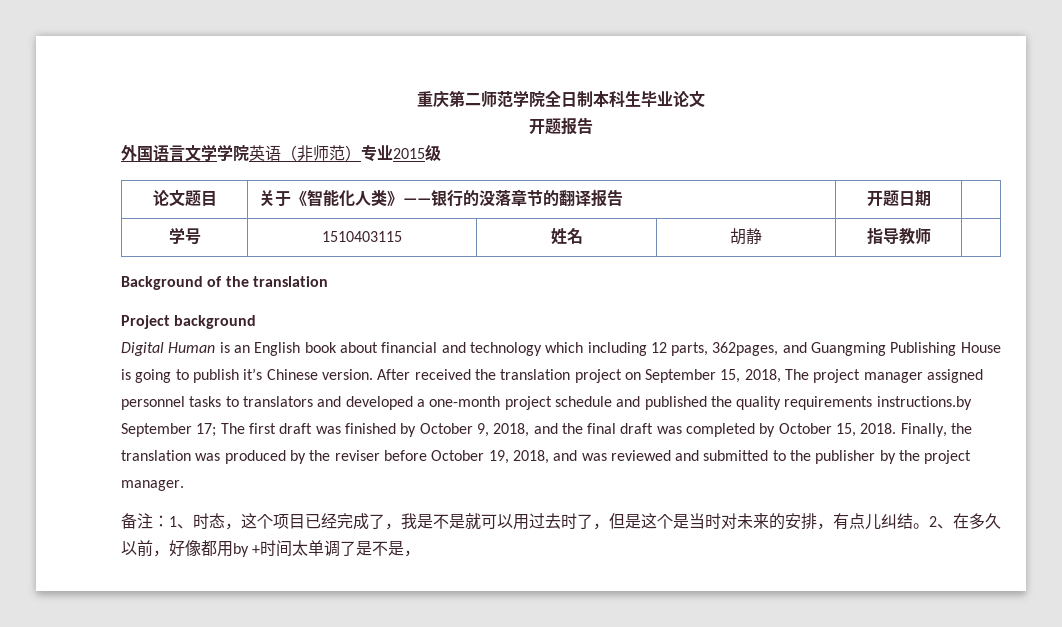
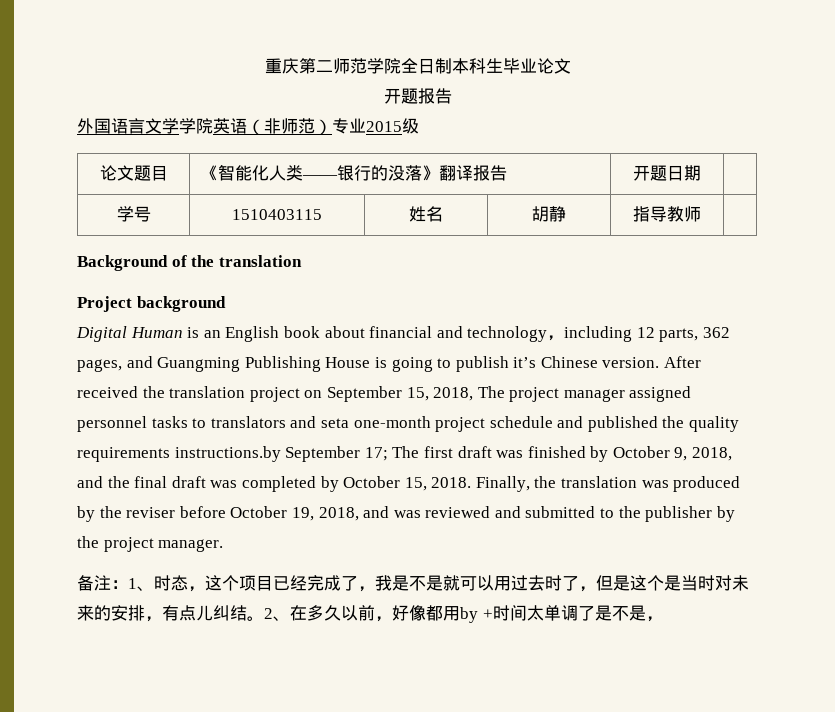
[259,190,292,207] 关于 -> (168, 173) none
[387,190,404,206] 》 -> (304, 173) none
[511,189,560,206] 章节的 -> [422,165,440,181] 》
[545,342,584,353] which -> [547,335,565,341] ，
[712,342,779,356] 362pages, -> [703,327,731,338] [77,359,122,372] 362 pages,
[345,396,425,410] developed a -> [320,418,349,428] seta

